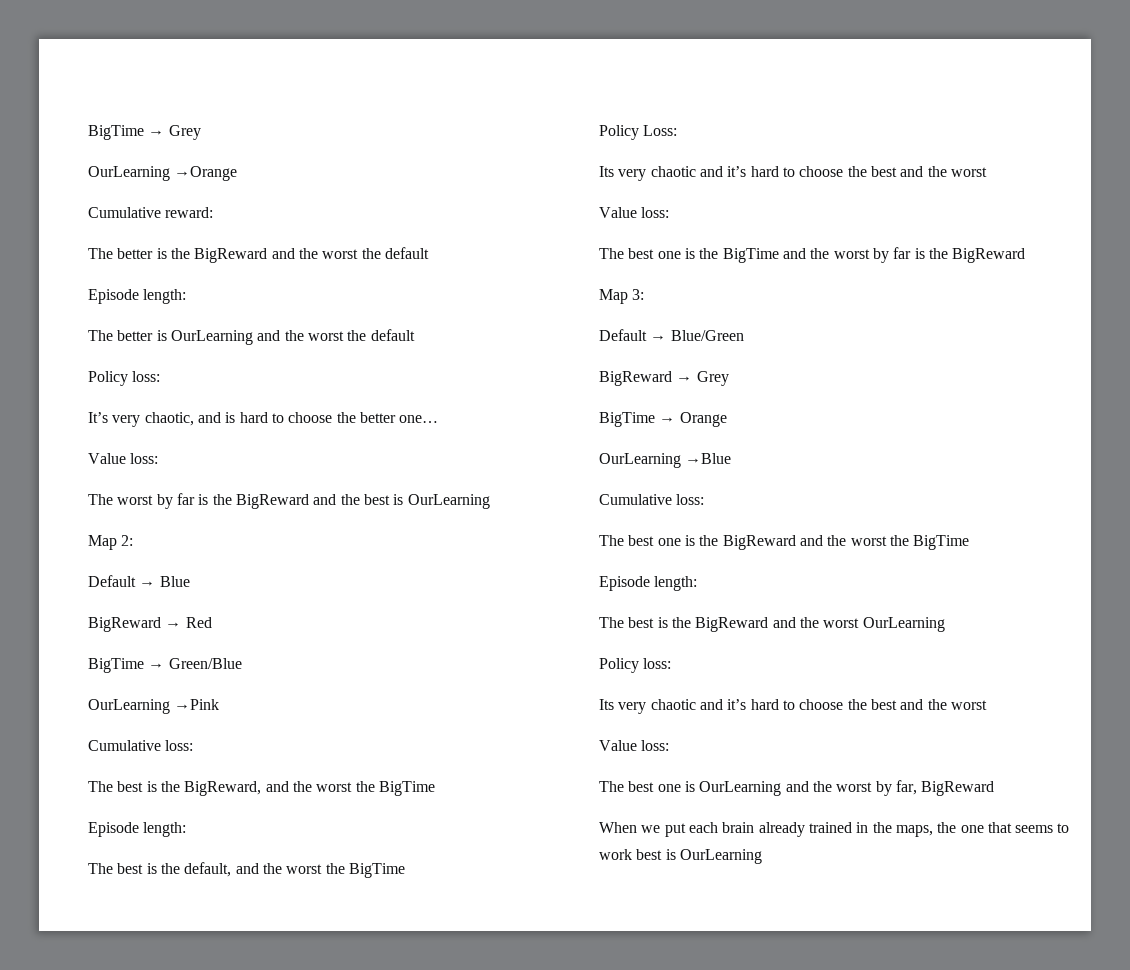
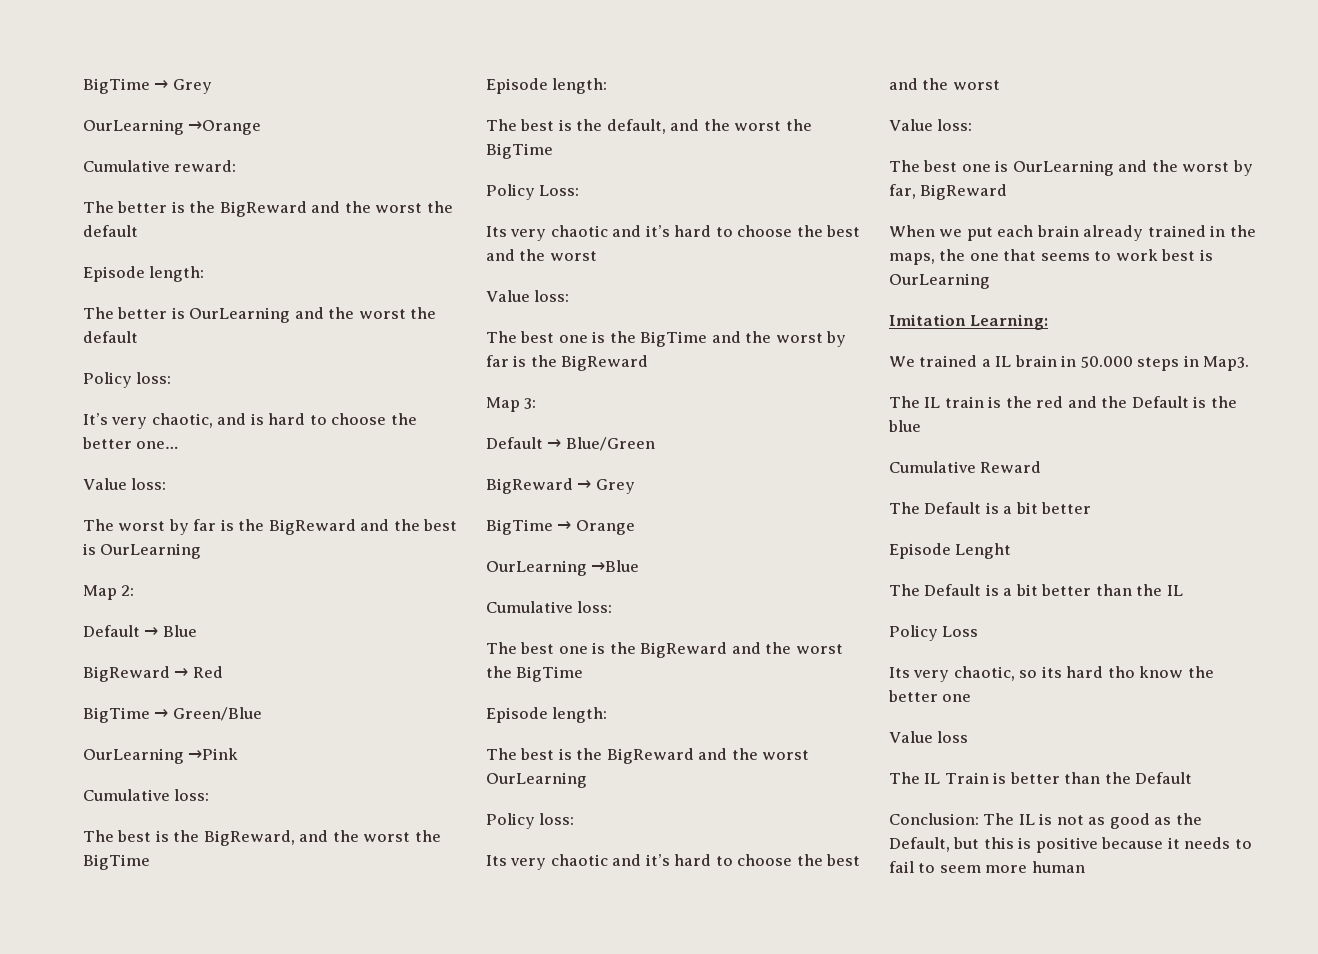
(762, 856) none -> [889,314,1049,330] [889,355,1250,371] [889,396,1237,408] [888,420,921,432] [889,461,1042,473] [889,502,1092,514] [889,543,1012,559] [889,584,1183,596] [889,625,979,641] [889,666,1214,682] [888,690,972,702] [889,731,969,743] [889,772,1193,784] [889,813,1202,829] [889,837,1252,853] [889,861,1085,873] // Imitation Learning: // We trained a IL brain in 50.000 steps in Map3. // The IL train is the red and the Default is the blue // Cumulative Reward // The Default is a bit better // Episode Lenght // The Default is a bit better than the IL // Policy Loss // Its very chaotic, so its hard tho know the better one // Value loss // The IL Train is better than the Default // Conclusion: The IL is not as good as the Default, but this is positive because it needs to fail to seem more human

